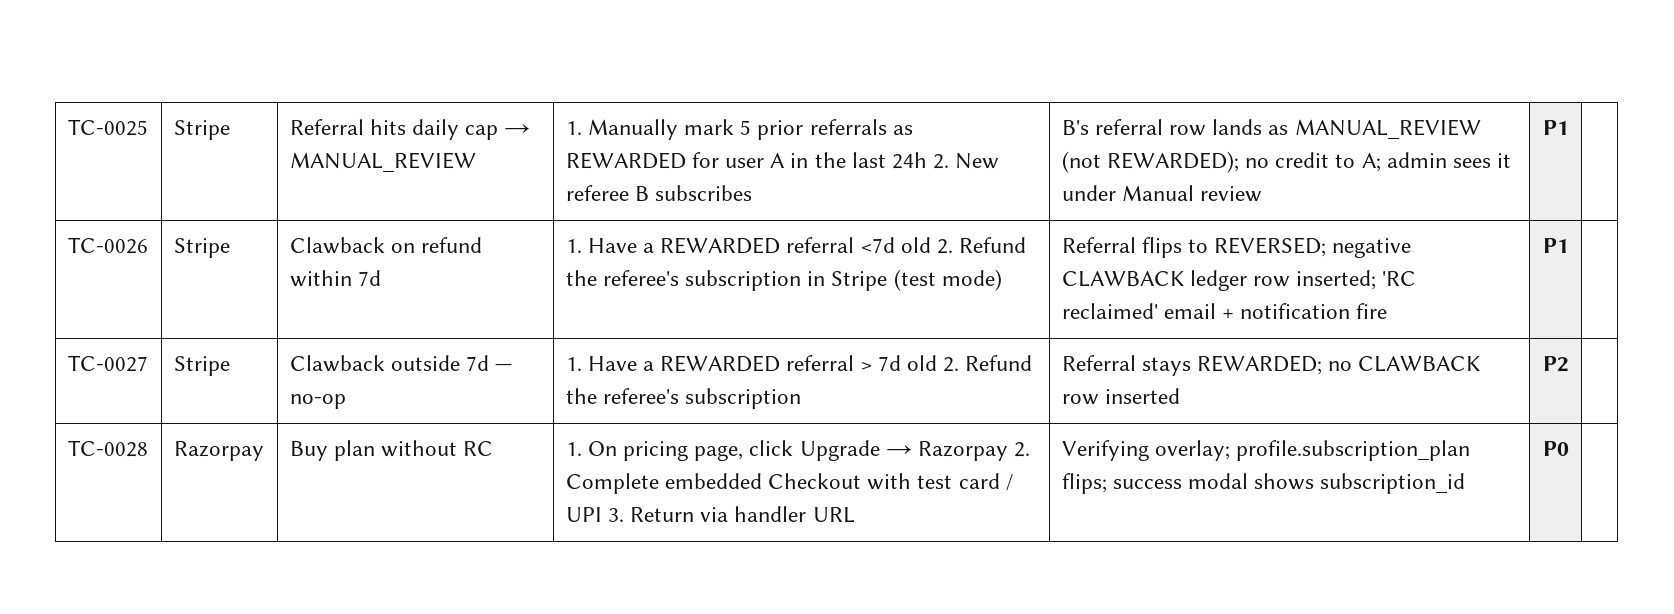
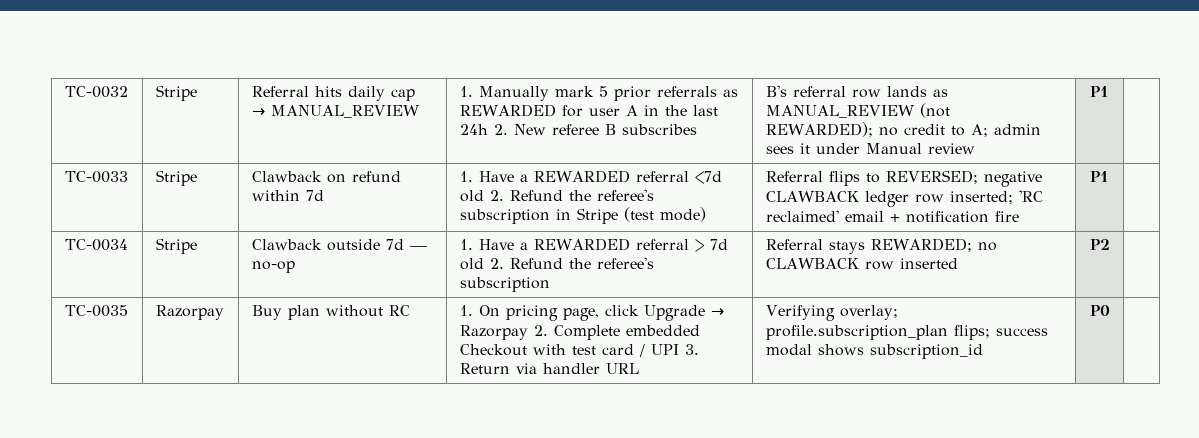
[67,119,148,136] TC-0025 -> [64,86,128,98] TC-0032
[67,237,148,254] TC-0026 -> [64,171,128,183] TC-0033
[67,355,148,372] TC-0027 -> [64,239,128,251] TC-0034
[67,440,148,457] TC-0028 -> [64,305,128,317] TC-0035

